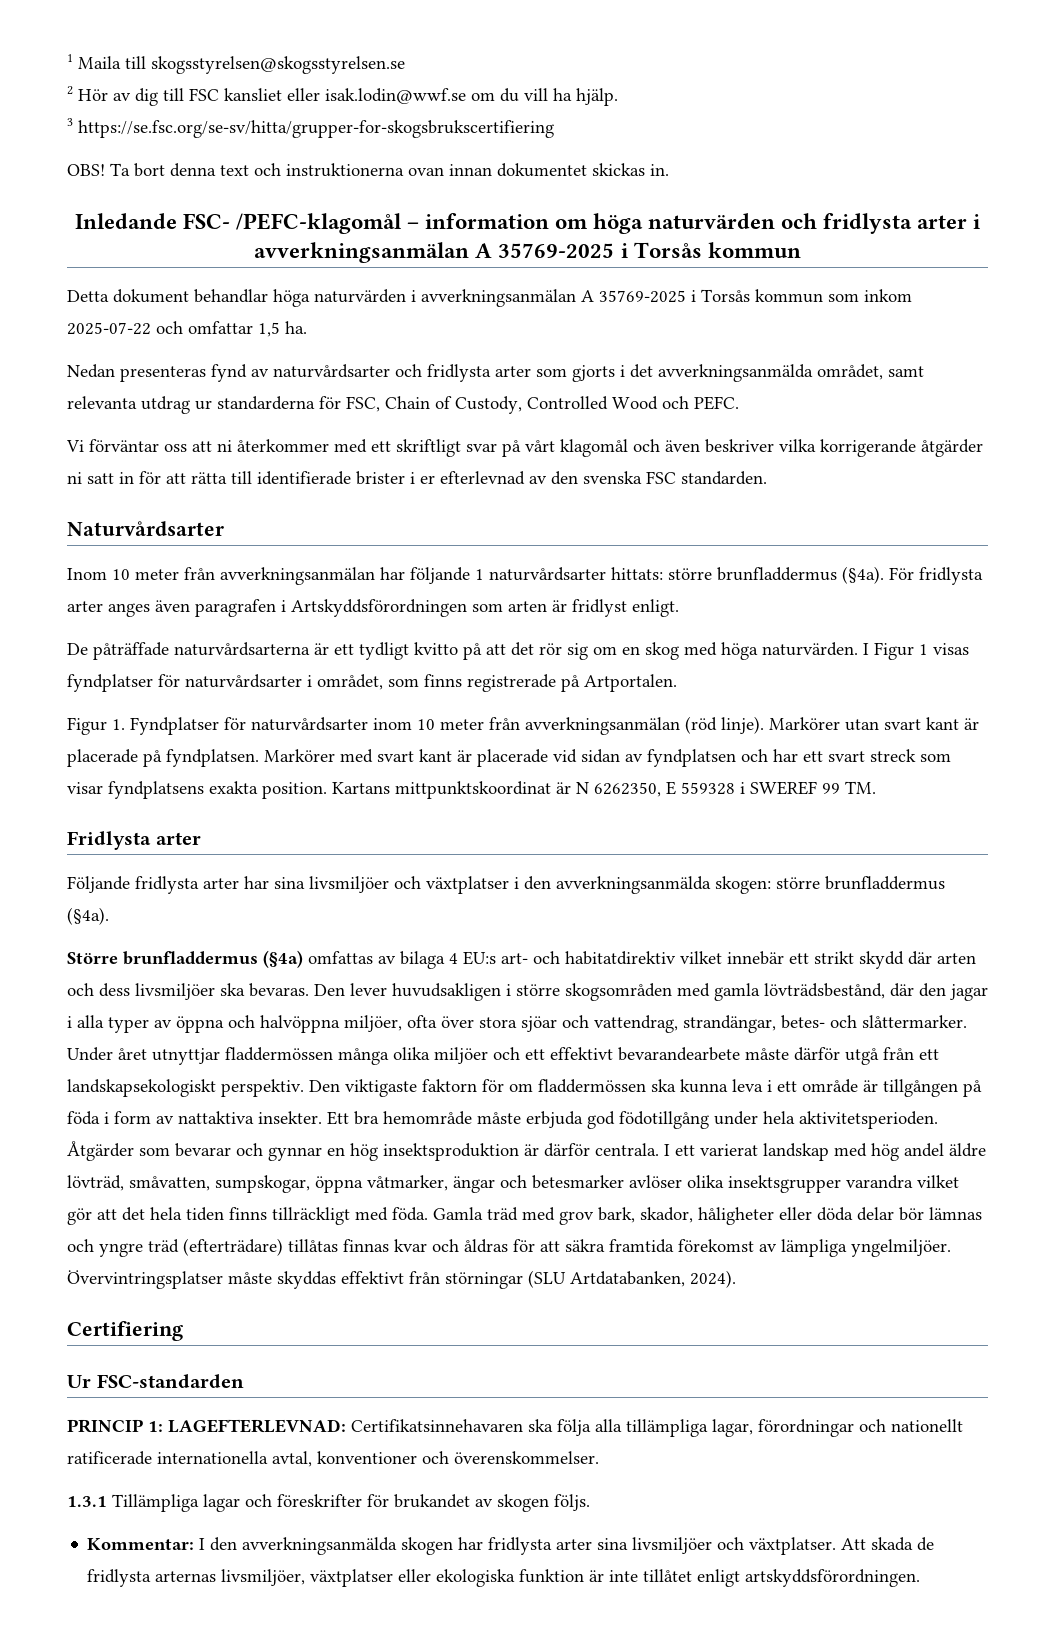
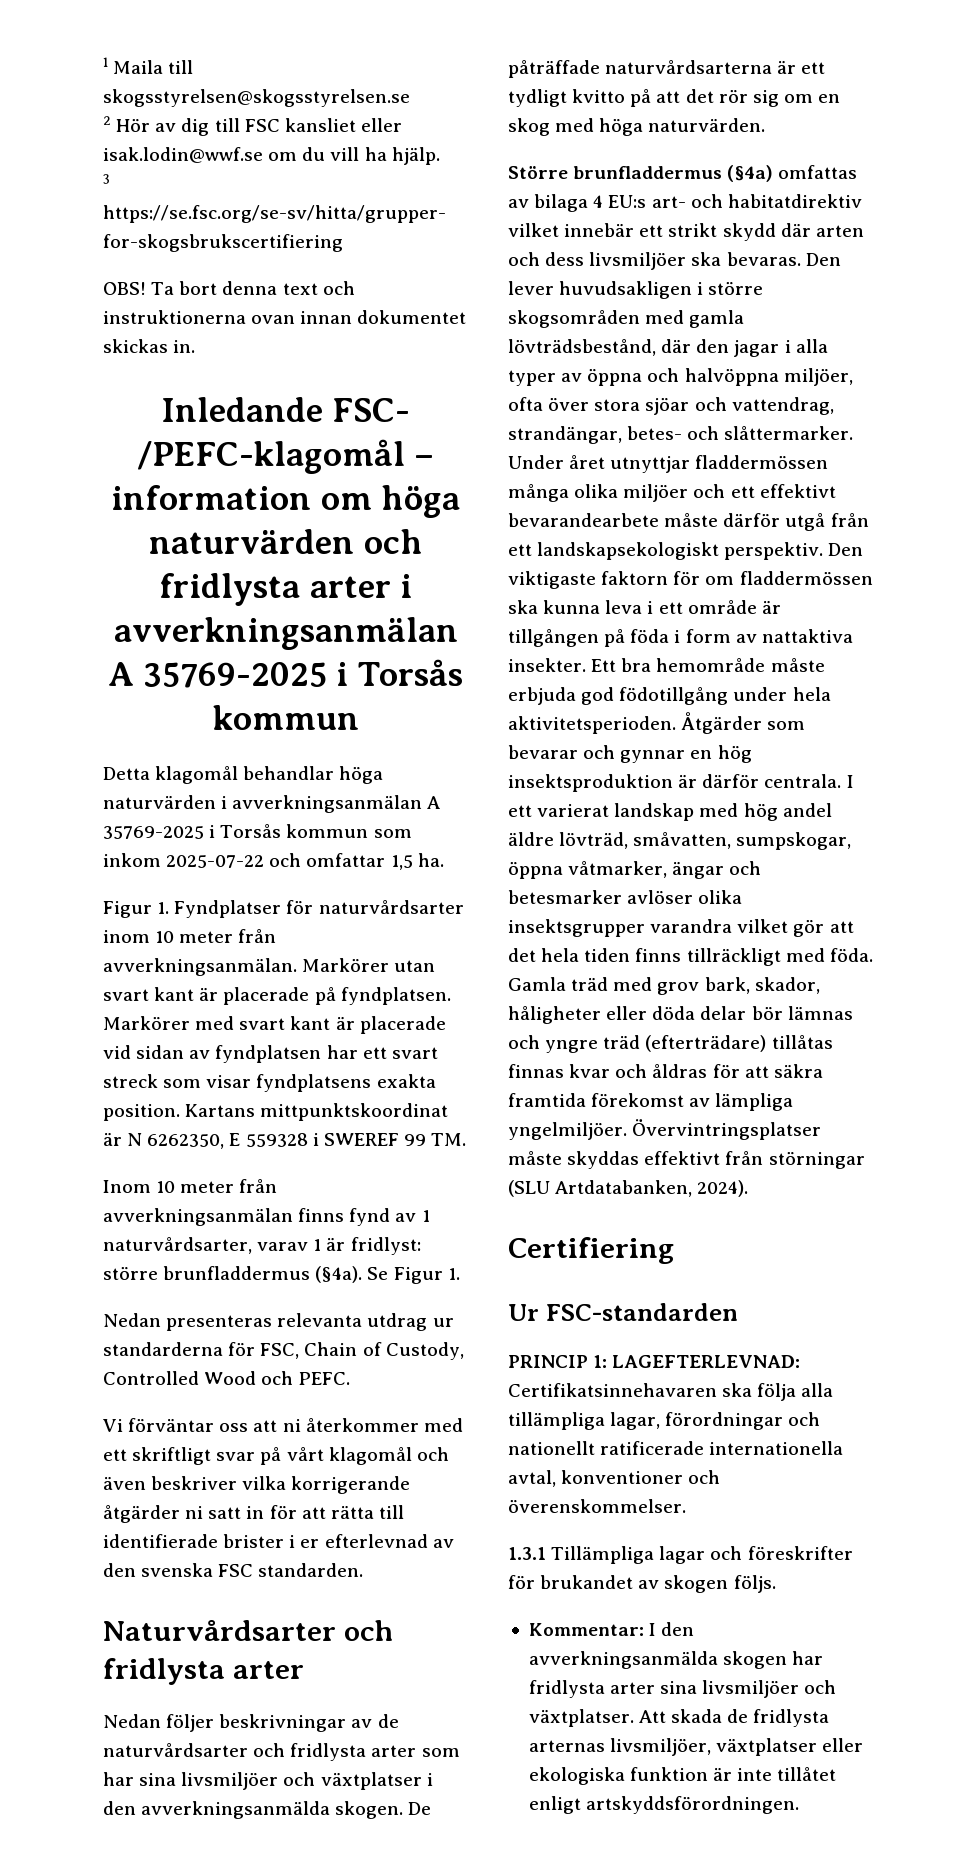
[113,289,189,303] dokument -> [155,766,239,784] klagomål
[67,364,924,382] Nedan presenteras fynd av naturvårdsarter och fridlysta arter som gjorts i det avverkningsanmälda området, samt -> [103,900,464,918] [103,929,277,943] [103,958,436,976] [103,987,451,1005] [103,1016,446,1034] [103,1045,438,1063] [103,1074,436,1092] [103,1103,449,1121] [103,1132,467,1149] [103,1179,278,1193] [103,1208,430,1226] [103,1237,421,1255] [103,1266,460,1284] [103,1313,273,1331] Figur 1. Fyndplatser för naturvårdsarter inom 10 meter från avverkningsanmälan. Markörer utan svart kant är placerade på fyndplatsen. Markörer med svart kant är placerade vid sidan av fyndplatsen har ett svart streck som visar fyndplatsens exakta position. Kartans mittpunktskoordinat är N 6262350, E 559328 i SWEREF 99 TM. // Inom 10 meter från avverkningsanmälan finns fynd av 1 naturvårdsarter, varav 1 är fridlyst: större brunfladdermus (§4a). Se Figur 1. // Nedan presenteras
[67,566,983,585] [67,599,679,617] // Inom 10 meter från avverkningsanmälan har följande 1 naturvårdsarter hittats: större brunfladdermus (§4a). För fridlysta arter anges även paragrafen i Artskyddsförordningen som arten är fridlyst enligt. // -> [343,1620,393,1641] [103,1658,304,1685] [103,1714,399,1732] [103,1743,460,1761] [103,1772,433,1790] [103,1801,404,1819] och fridlysta arter // Nedan följer beskrivningar av de naturvårdsarter och fridlysta arter som har sina livsmiljöer och växtplatser i den avverkningsanmälda skogen.
[863,642,969,660] [67,674,677,692] [67,716,979,735] [67,749,951,767] [67,781,876,799] [67,831,201,850] [67,876,945,894] [67,907,109,925] I Figur 1 visas fyndplatser för naturvårdsarter i området, som finns registrerade på Artportalen. // Figur 1. Fyndplatser för naturvårdsarter inom 10 meter från avverkningsanmälan (röd linje). Markörer utan svart kant är placerade på fyndplatsen. Markörer med svart kant är placerade vid sidan av fyndplatsen och har ett svart streck som visar fyndplatsens exakta position. Kartans mittpunktskoordinat är N 6262350, E 559328 i SWEREF 99 TM. // Fridlysta arter // Följande fridlysta arter har sina livsmiljöer och växtplatser i den avverkningsanmälda skogen: större brunfladdermus (§4a). -> (766, 125) none

